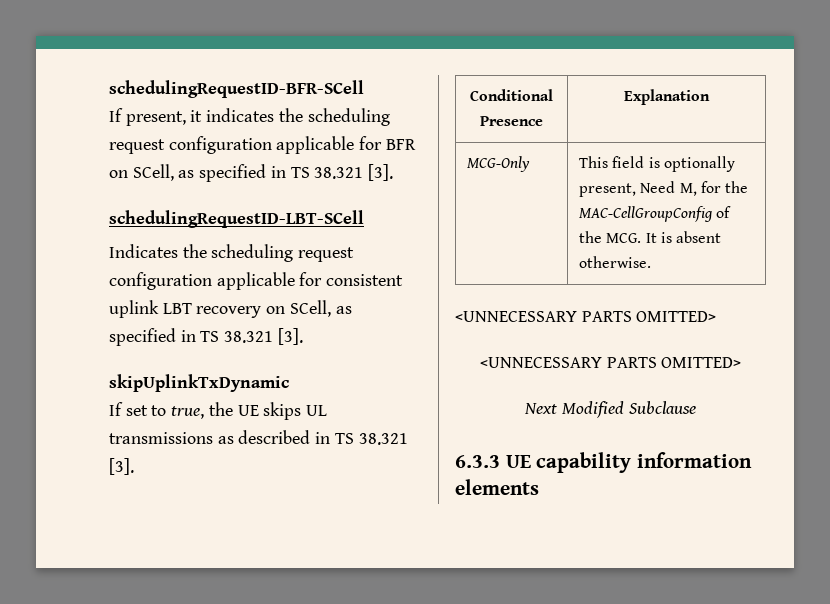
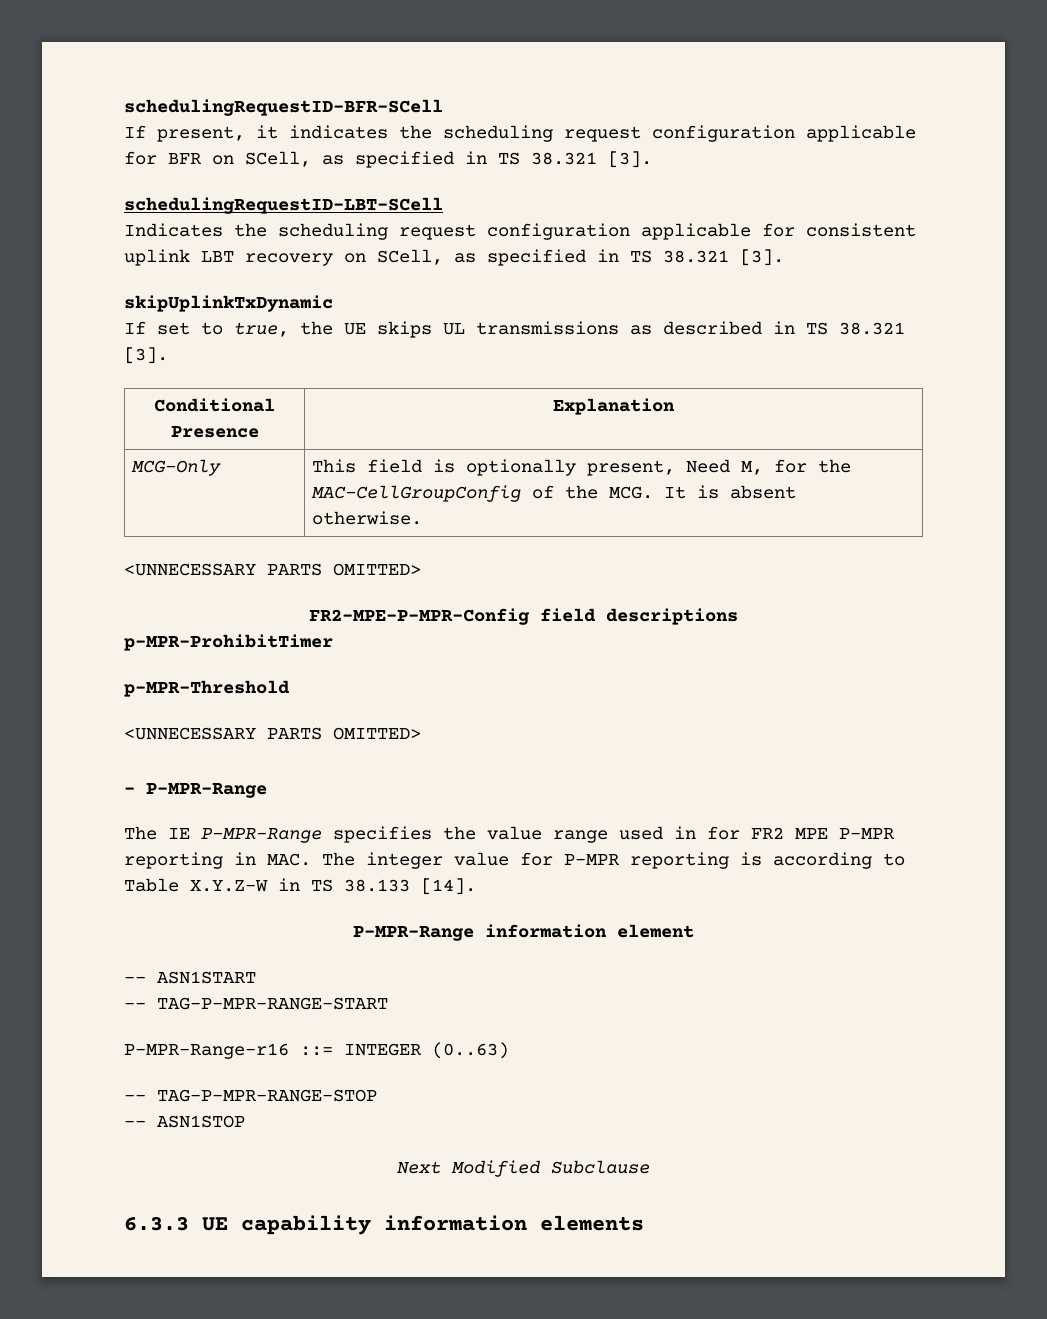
[479,357,742,368] <UNNECESSARY PARTS OMITTED> -> [309,608,738,625] [124,634,333,651] [124,680,290,697] [124,727,421,740] [124,783,267,798] [124,826,895,843] [124,852,905,869] [124,878,476,895] [353,924,694,941] [124,971,256,984] [124,997,388,1010] [124,1042,509,1059] [124,1089,377,1102] [124,1115,245,1128] FR2-MPE-P-MPR-Config field descriptions // p-MPR-ProhibitTimer // p-MPR-Threshold // <UNNECESSARY PARTS OMITTED> // – P-MPR-Range // The IE P-MPR-Range specifies the value range used in for FR2 MPE P-MPR reporting in MAC. The integer value for P-MPR reporting is according to Table X.Y.Z-W in TS 38.133 [14]. // P-MPR-Range information element // -- ASN1START // -- TAG-P-MPR-RANGE-START // P-MPR-Range-r16 ::= INTEGER (0..63) // -- TAG-P-MPR-RANGE-STOP // -- ASN1STOP

